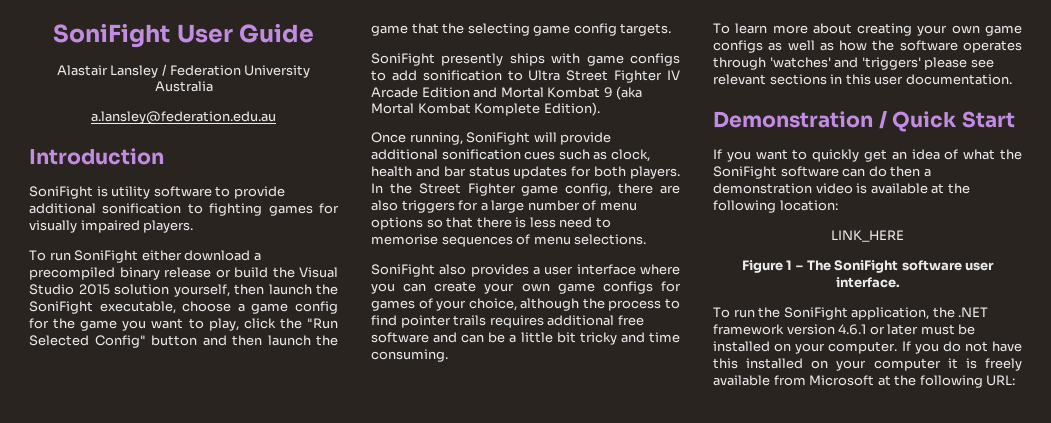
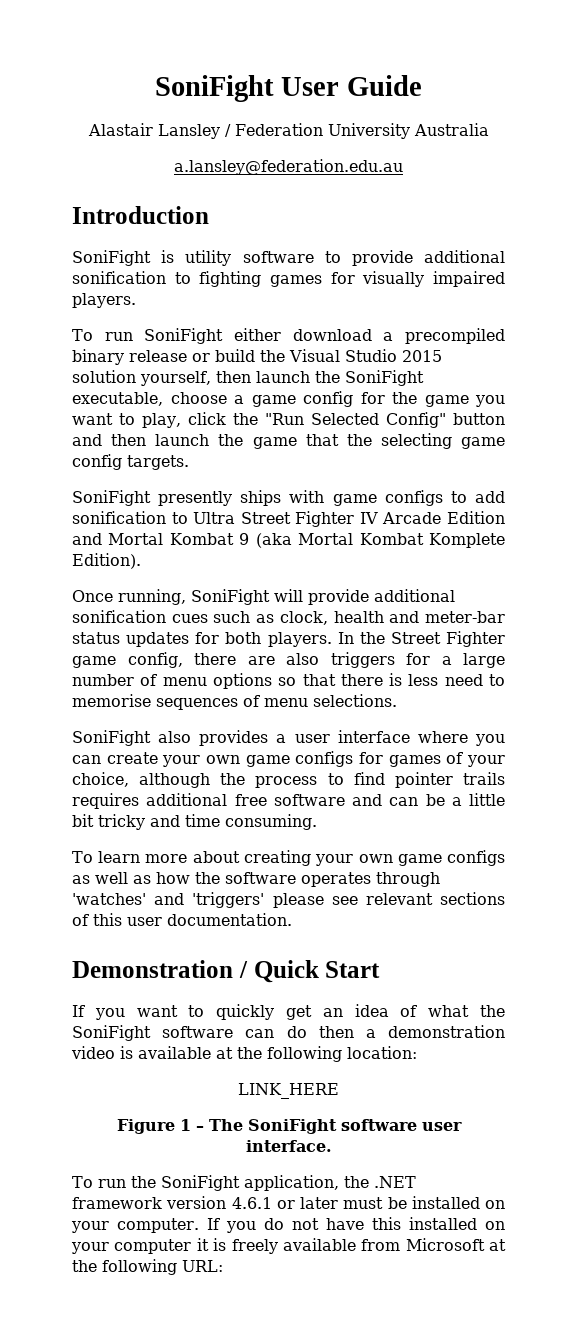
[443,166,466,177] bar -> [425,611,506,623] meter-bar
[830,74,843,84] in -> [72,914,89,926] of

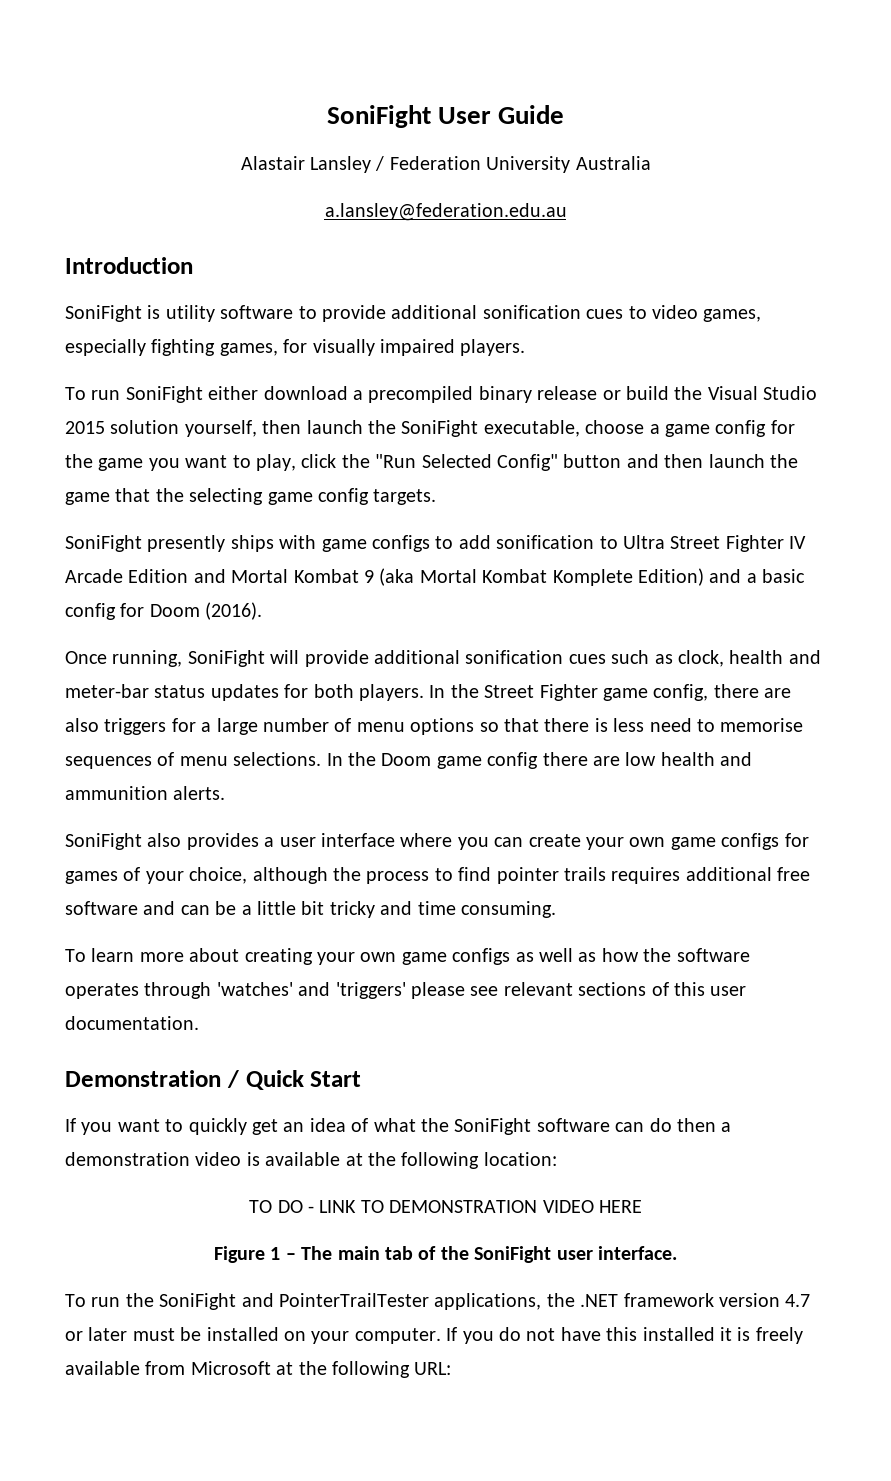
[174,271,322,287] to fighting games -> [586,305,762,322] [65,339,278,356] cues to video games, especially fighting games,
[72,553,141,569] Edition). -> [637,568,806,586] [65,602,263,620] Edition) and a basic config for Doom (2016).
(397, 700) none -> [326,752,753,769] [65,786,226,800] In the Doom game config there are low health and ammunition alerts.
[238,1083,339,1099] LINK_HERE -> [249,1200,642,1213] TO DO - LINK TO DEMONSTRATION VIDEO HERE
[247,1119,417,1134] SoniFight software -> [337,1246,552,1263] main tab of the SoniFight
[243,1175,339,1191] application, -> [241,1293,542,1310] and PointerTrailTester applications,
[231,1197,272,1209] 4.6.1 -> [785,1294,811,1307] 4.7
[484,1221,505,1230] [71,1239,192,1254] on your computer -> (715, 1334) none

